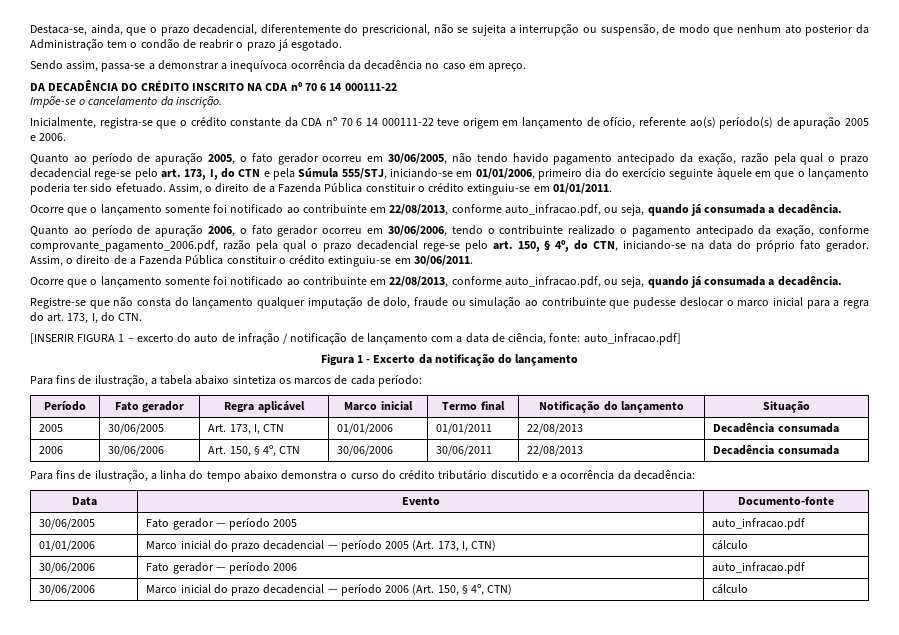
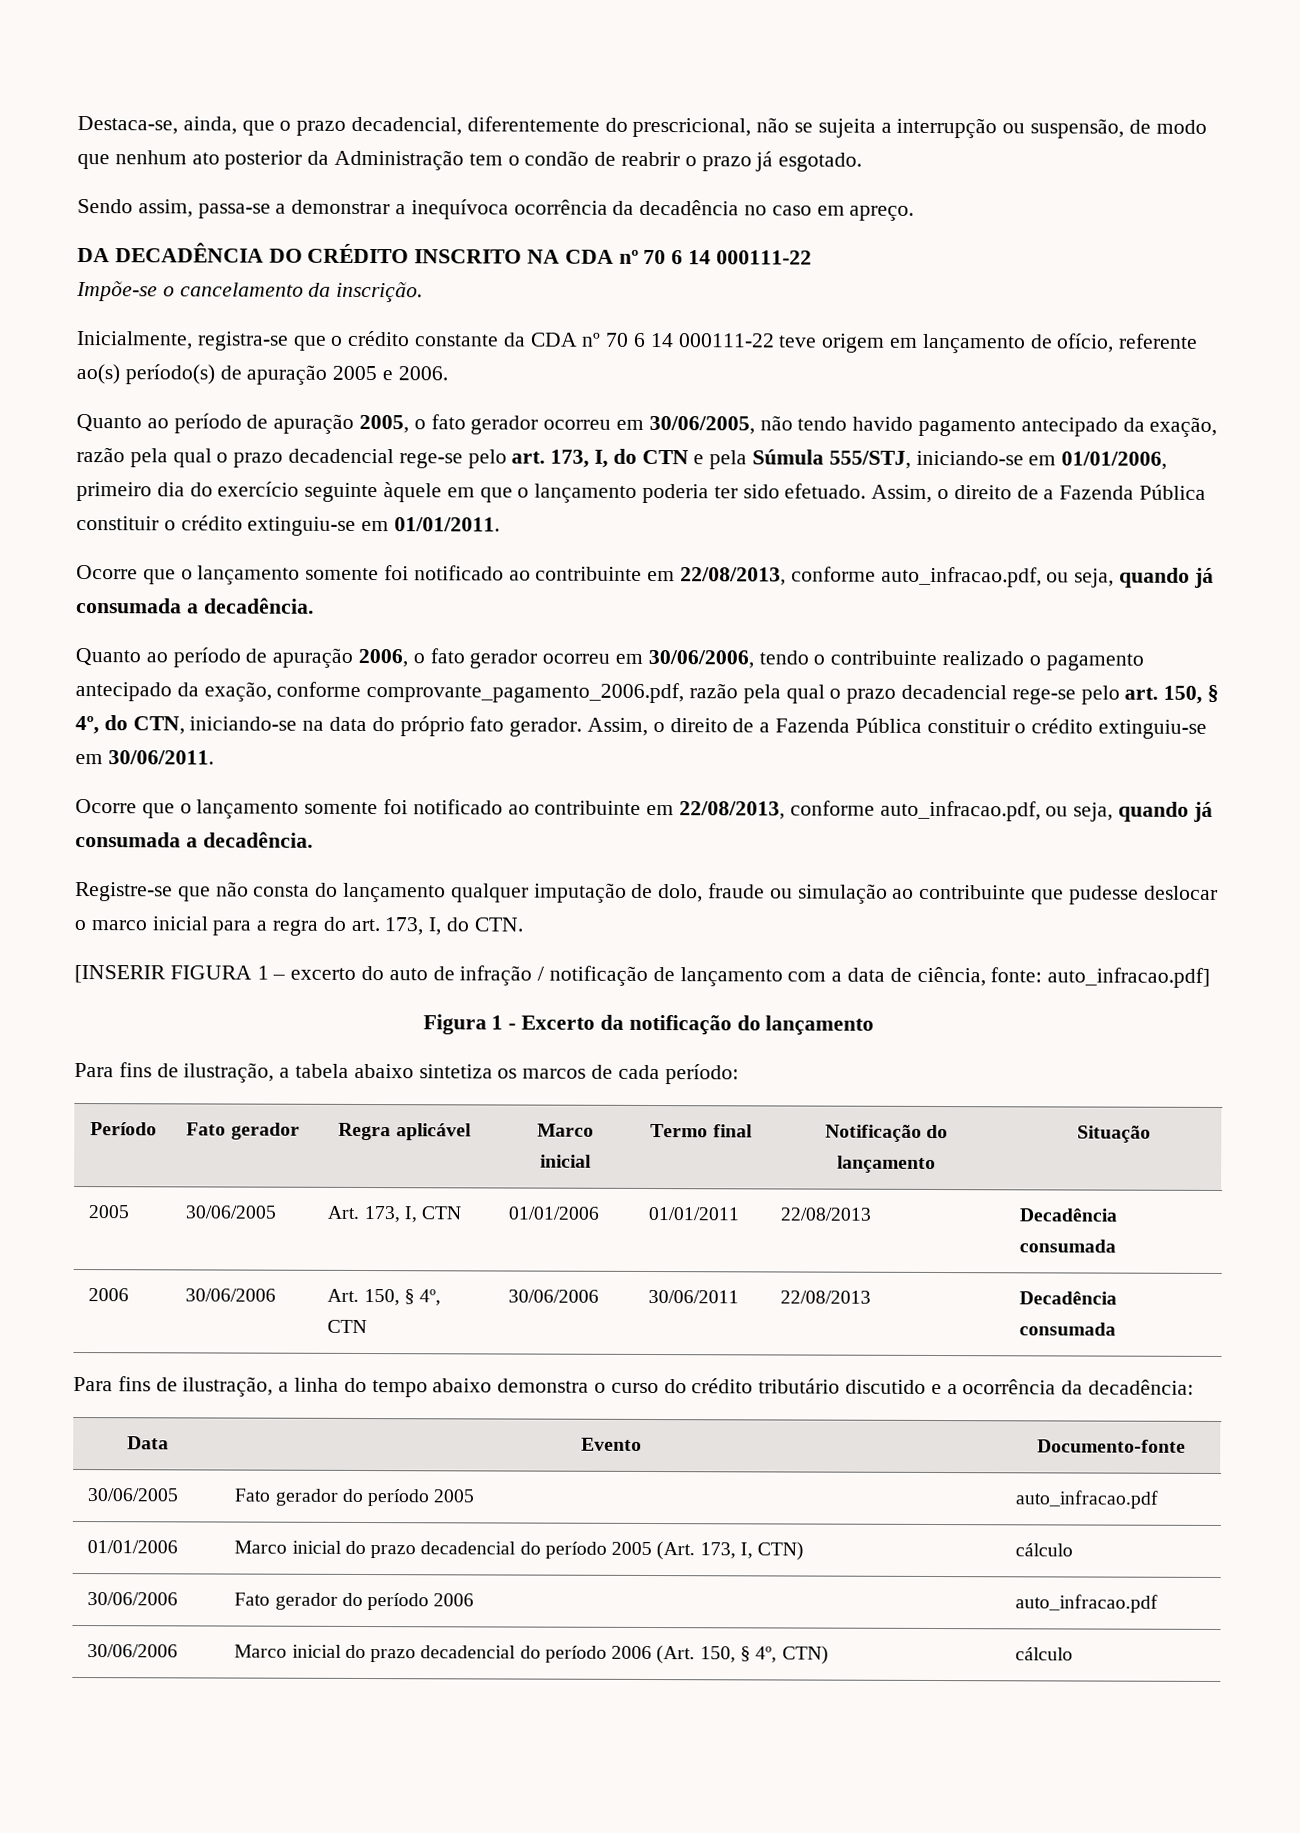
[215,523,226,527] — -> [341,1488,363,1503] do
[327,545,338,549] — -> [519,1541,541,1555] do
[215,567,226,571] — -> [341,1592,363,1607] do
[327,589,338,593] — -> [519,1645,541,1659] do

